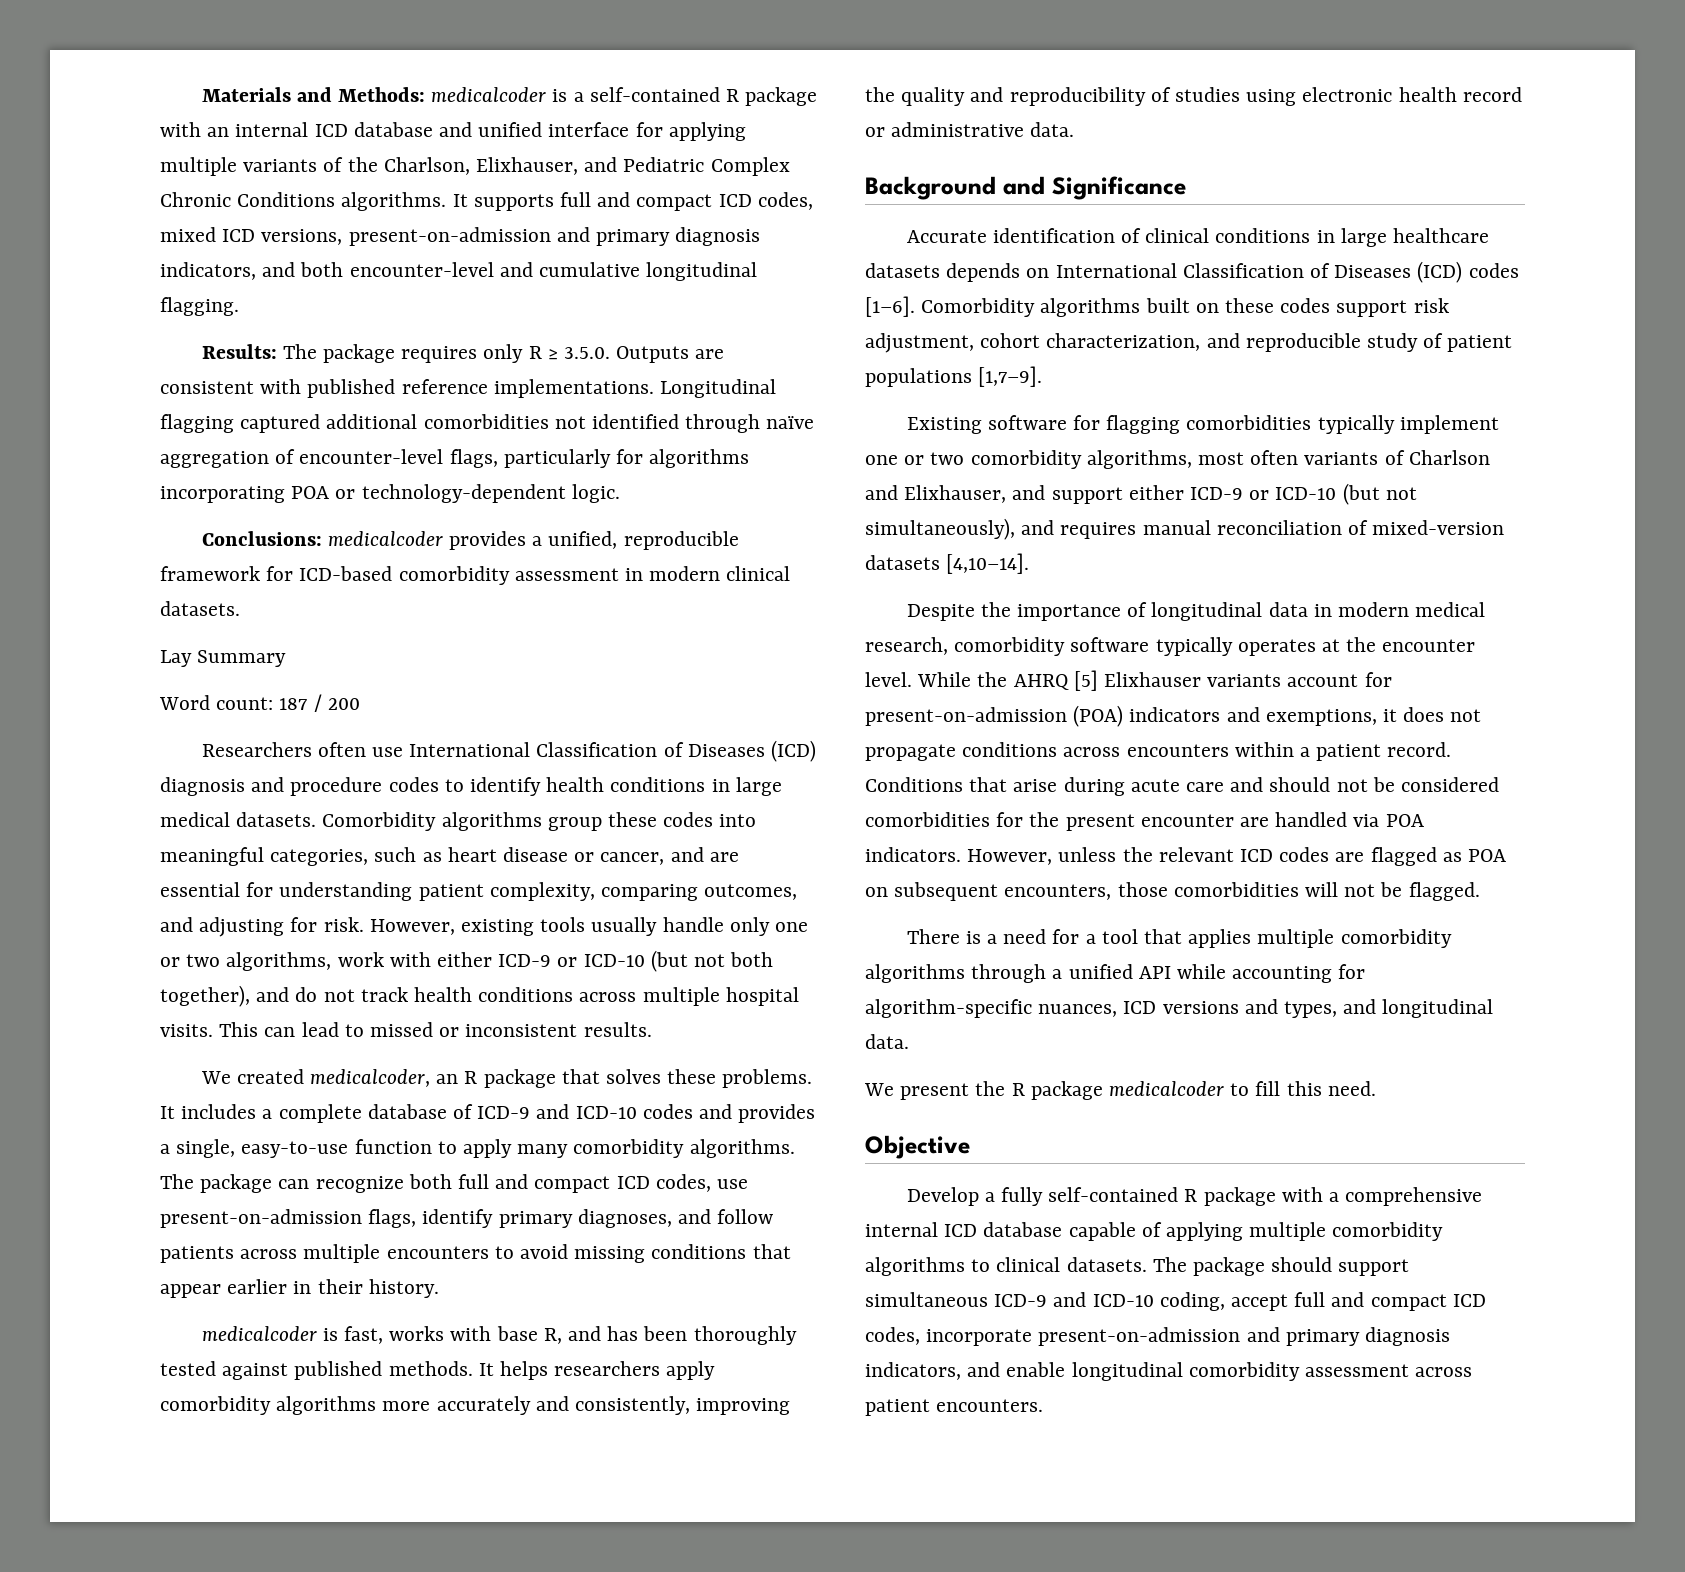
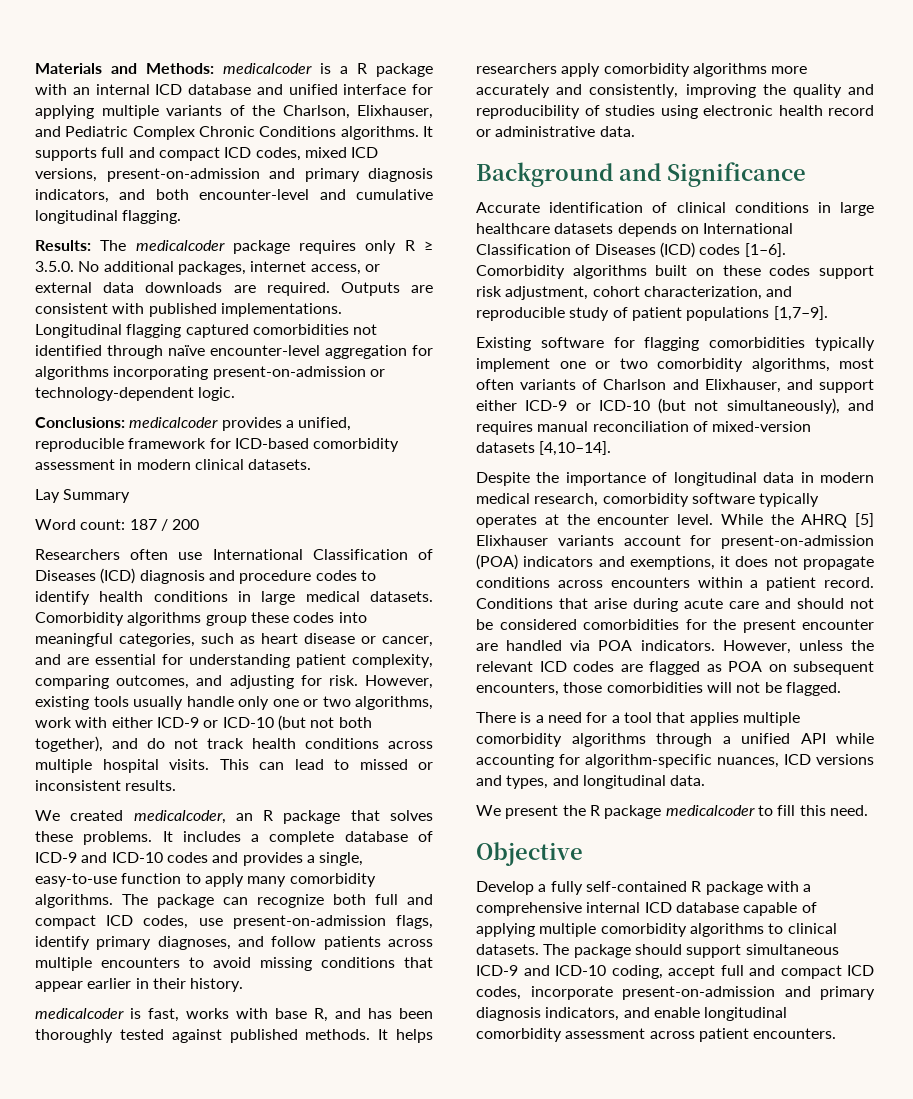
[589,87,720,102] self-contained -> (348, 70) none
(317, 351) none -> [135,240,225,251] medicalcoder
(610, 353) none -> [78,261,380,275] [35,282,330,296] No additional packages, internet access, or external data downloads are required.
[401,379,488,394] reference -> (217, 310) none
[326,414,418,429] additional -> (249, 331) none
[160,449,611,468] aggregation of encounter-level flags, particularly -> [210,345,407,359] encounter-level aggregation
[291,486,330,499] POA -> [212,366,366,380] present-on-admission

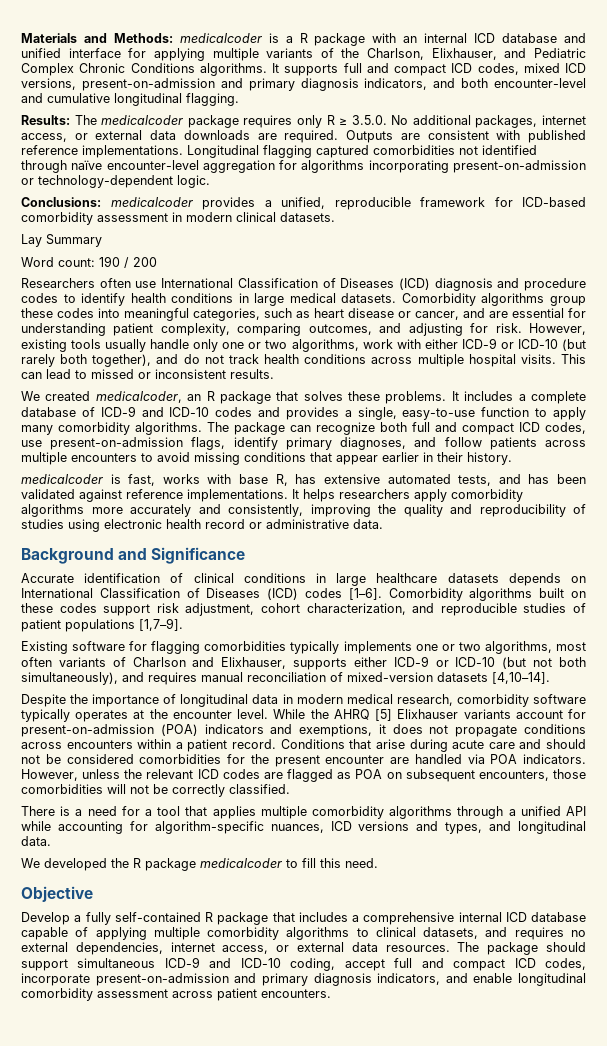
(217, 310) none -> [21,145,78,155] reference
[129,519,157,530] 187 -> [99,256,120,267] 190
[310,717,335,728] not -> [21,354,55,367] rarely
[335,1008,433,1019] [35,1029,371,1043] and has been thoroughly tested against published methods. -> [295,474,587,486] [21,489,288,502] has extensive automated tests, and has been validated against reference implementations.
[569,307,610,321] study -> [523,603,567,613] studies
[476,358,743,372] implement one or two comorbidity -> [343,641,481,654] implements one or two
[786,379,874,393] [476,398,719,414] and support either ICD-9 or ICD-10 (but not -> [293,656,586,670] supports either ICD-9 or ICD-10 (but not both
[785,682,841,696] flagged. -> [172,784,290,797] correctly classified.
[505,805,559,819] present -> [44,858,107,871] developed
[766,881,799,892] with -> [272,912,348,922] that includes
[476,944,539,955] datasets. -> [423,927,586,940] [21,942,450,955] datasets, and requires no external dependencies, internet access, or external data resources.

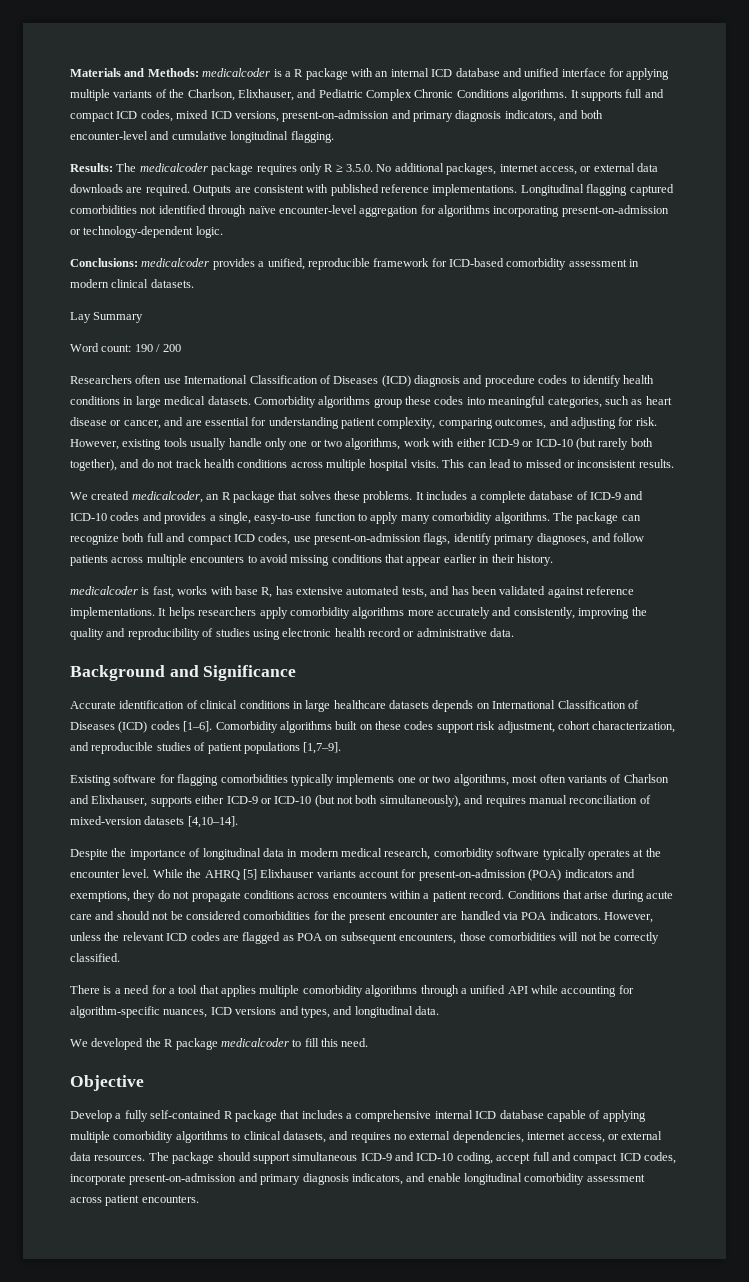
[378,724,423,734] it does -> [133,890,170,902] they do

